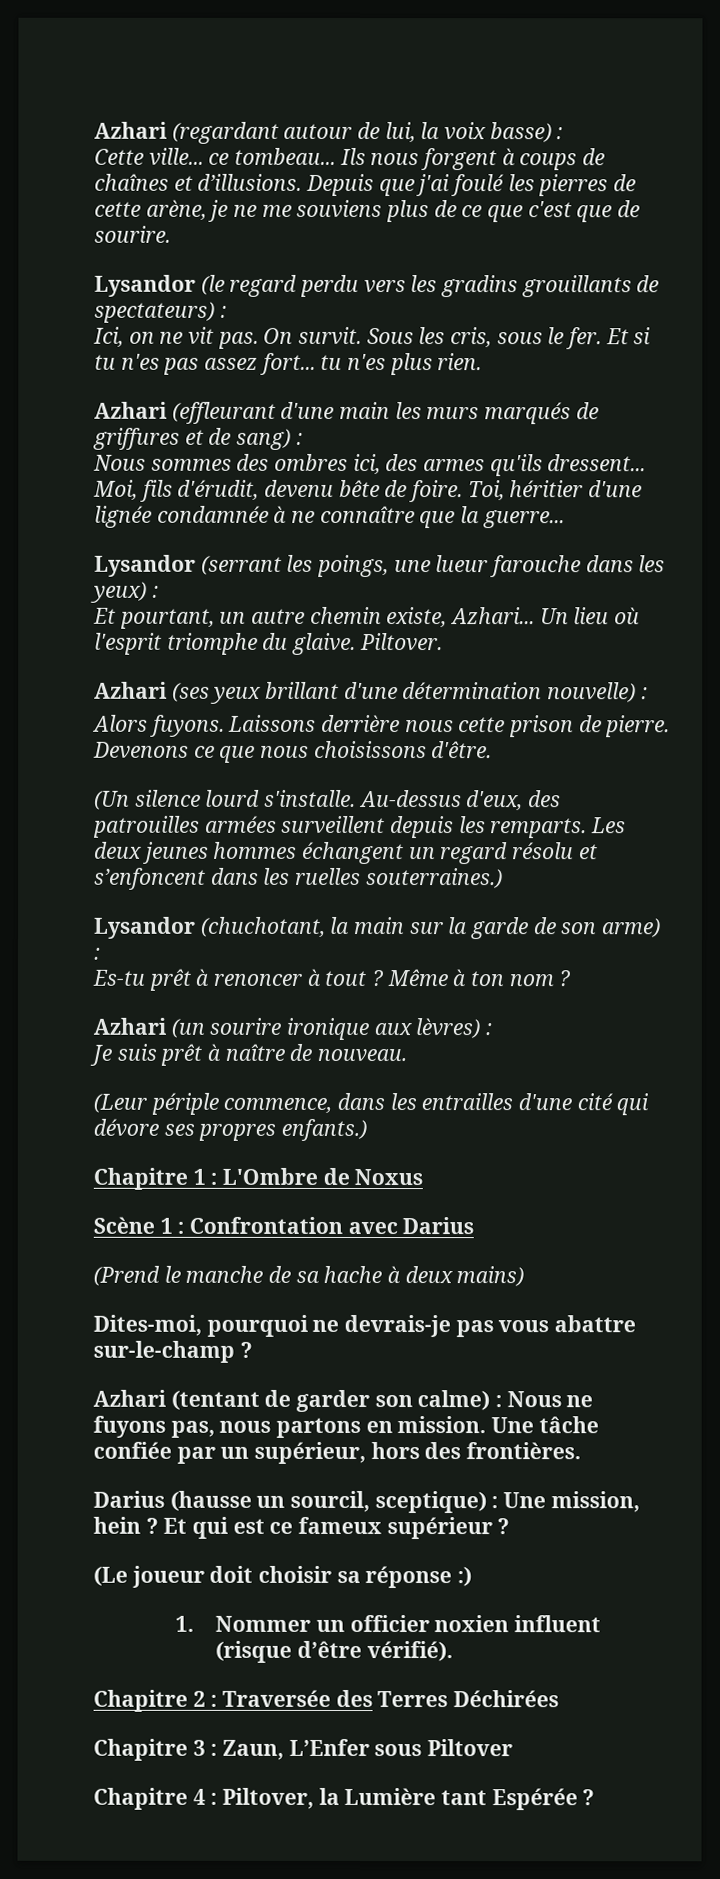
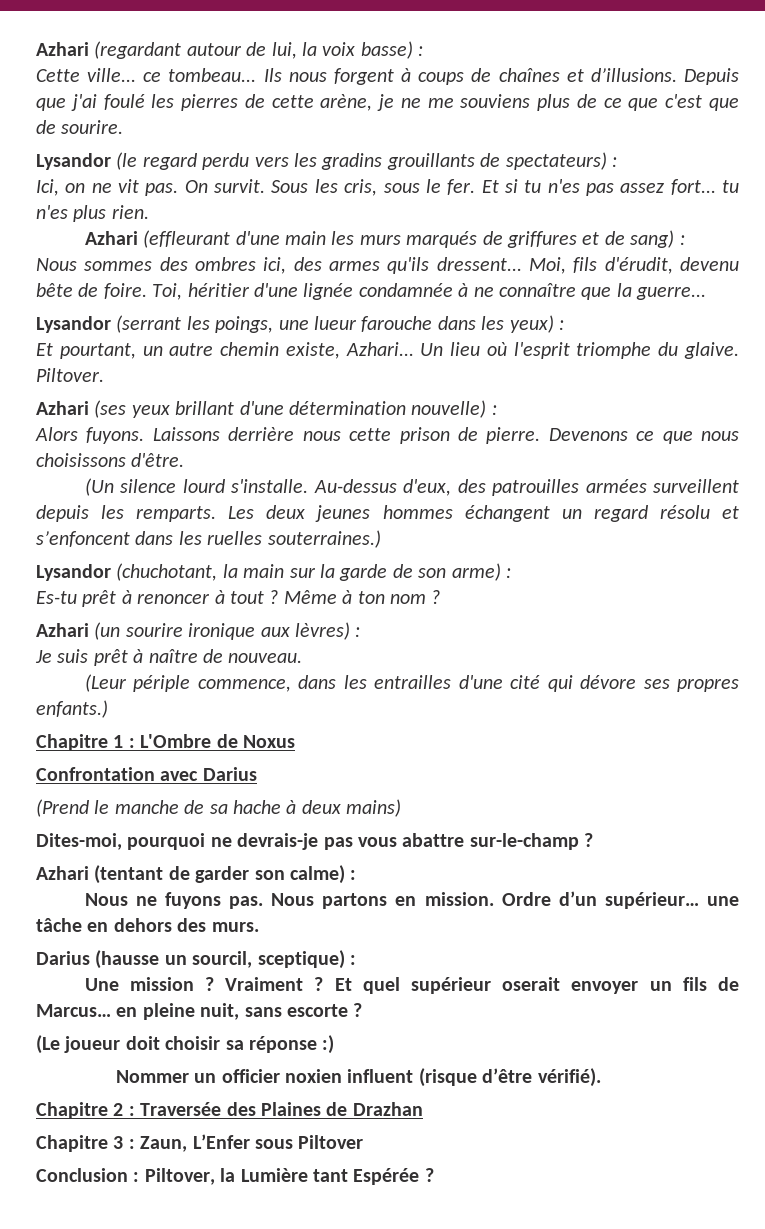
[93,1216,185,1234] Scène 1 : -> (295, 741) none
(503, 1401) none -> (357, 875) //
[170,1420,272,1438] pas, nous -> [229,893,315,909] pas. Nous
[491,1416,599,1434] [93,1441,582,1465] Une tâche confiée par un supérieur, hors des frontières. -> [501,891,739,909] [36,918,259,932] Ordre d’un supérieur… une tâche en dehors des murs.
[503,1491,640,1513] [93,1516,493,1540] Une mission, hein ? Et qui est ce fameux supérieur -> [84,977,740,994] [36,1003,348,1020] // Une mission ? Vraiment ? Et quel supérieur oserait envoyer un fils de Marcus… en pleine nuit, sans escorte
[174,1615,194,1632] 1. -> (335, 1044) none
[377,1690,560,1708] Terres Déchirées -> [261,1102,423,1116] Plaines de Drazhan
[93,1787,206,1810] Chapitre 4 -> [36,1168,128,1182] Conclusion

